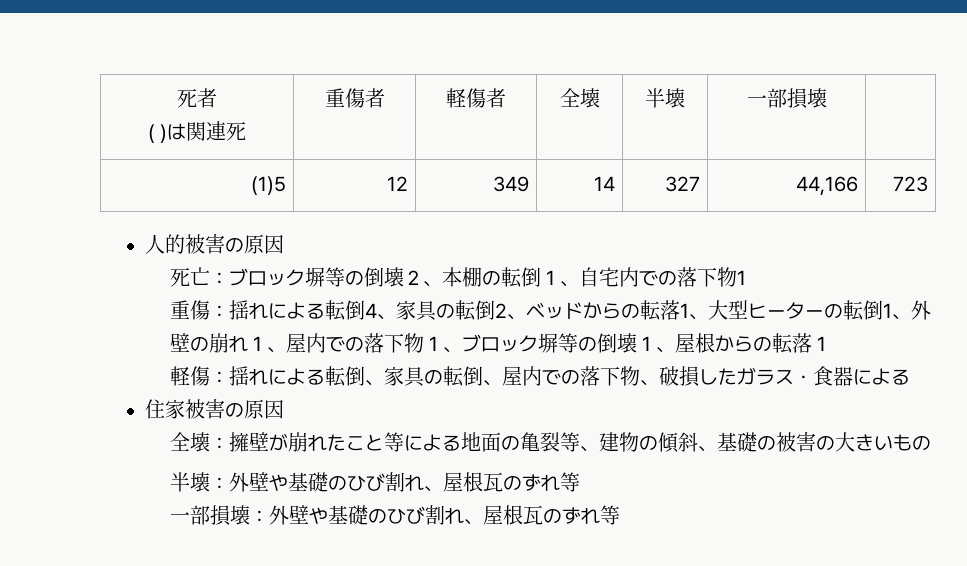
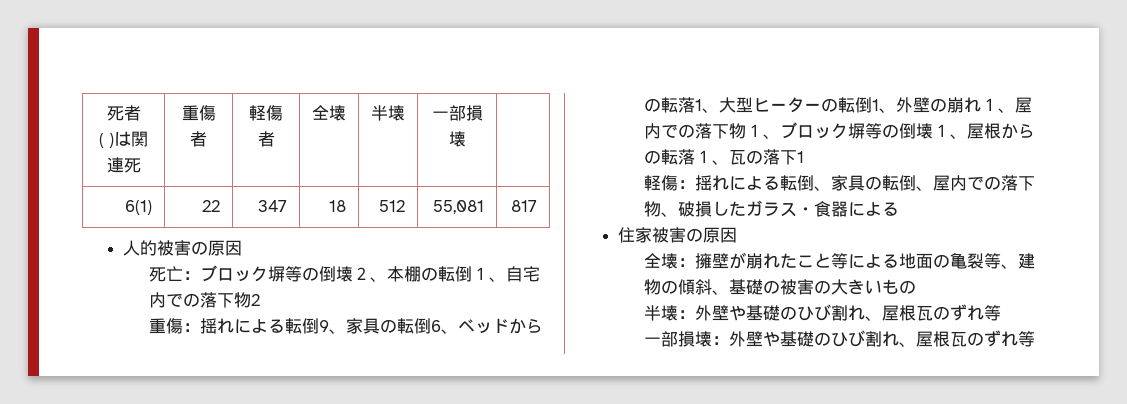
[250,176,286,195] [386,176,408,191] [492,176,529,192] [593,176,615,191] [664,176,700,192] [795,176,858,196] [892,176,928,192] (1)5 | 12 | 349 | 14 | 327 | 44,166 | 723 -> [125,200,153,215] [202,200,221,212] [258,200,288,212] [329,200,347,212] [379,200,406,212] [433,200,485,214] [511,200,538,212] 6(1) | 22 | 347 | 18 | 512 | 55,081 | 817
[736,270,746,285] 1 -> [250,294,260,306] 2
[364,300,507,321] 4、家具の転倒2 -> [318,318,441,334] 9、家具の転倒6
(831, 343) none -> [711,149,804,165] 、瓦の落下1

